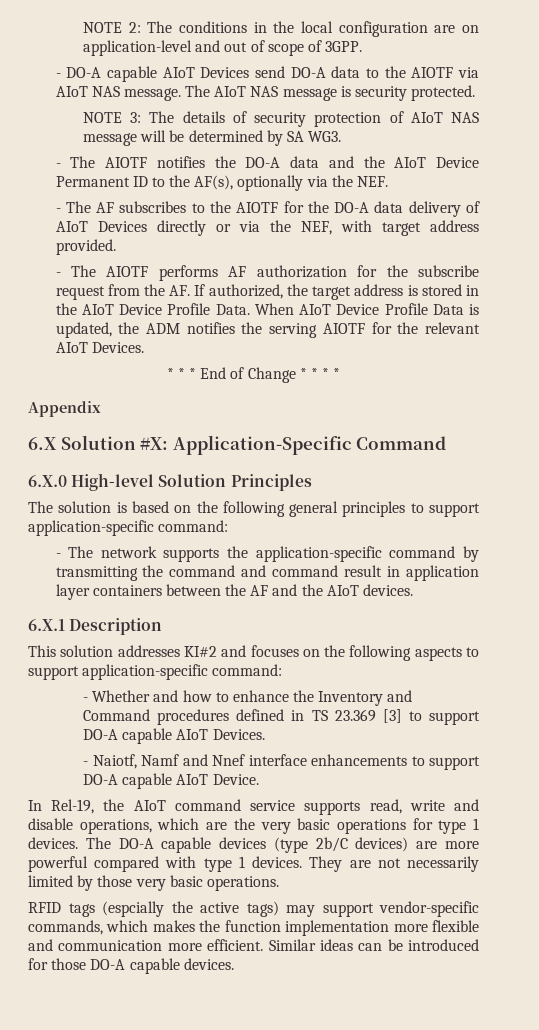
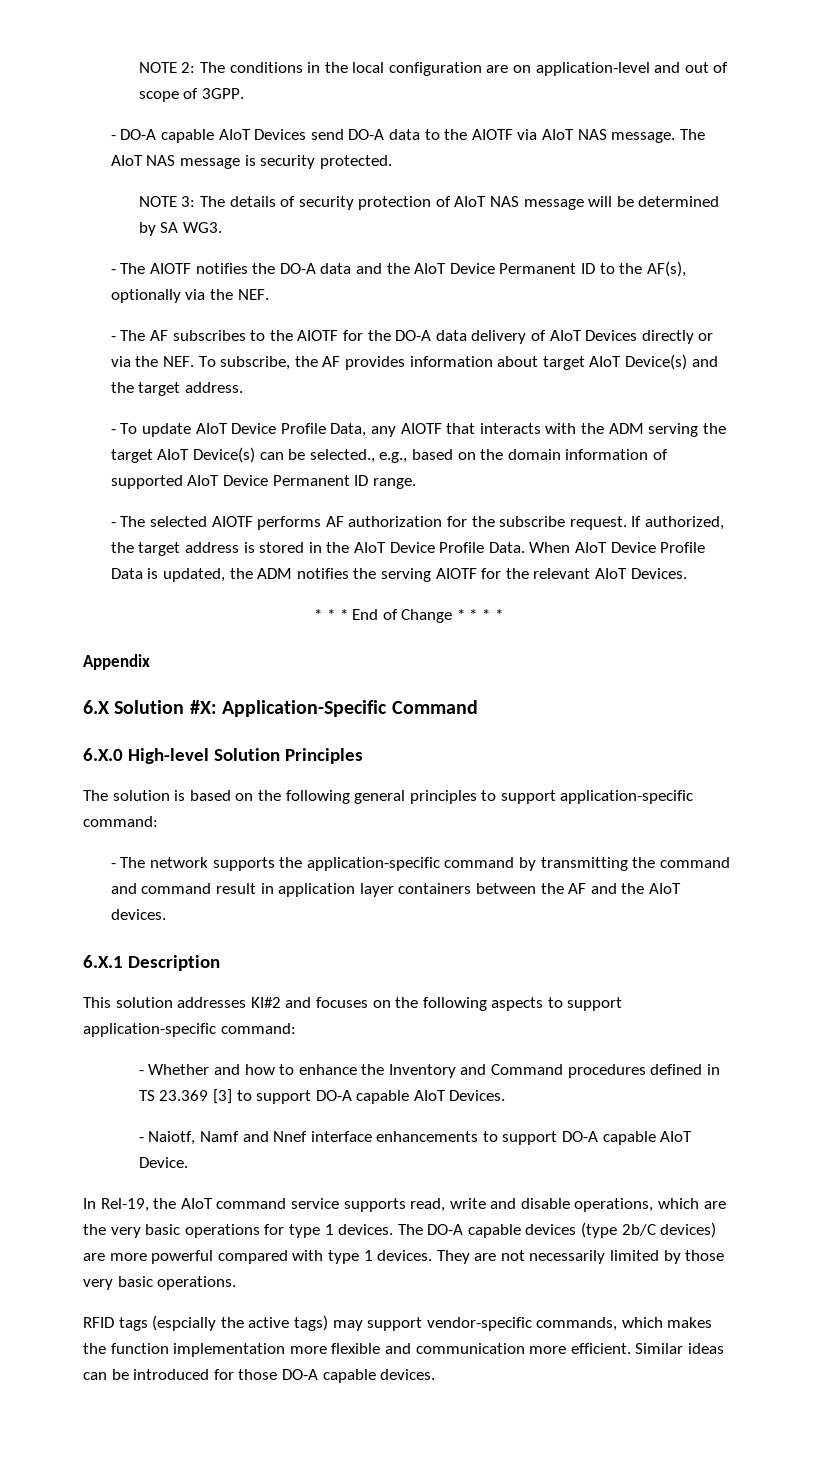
[300,220,479,236] [55,239,116,255] [55,265,96,277] NEF, with target address provided. // - The -> [163,354,718,370] [110,382,244,396] [110,423,726,437] [110,447,668,463] [110,475,416,489] [110,516,208,527] NEF. To subscribe, the AF provides information about target AIoT Device(s) and the target address. // - To update AIoT Device Profile Data, any AIOTF that interacts with the ADM serving the target AIoT Device(s) can be selected., e.g., based on the domain information of supported AIoT Device Permanent ID range. // - The selected
[55,284,191,300] request from the AF. -> [569,516,627,530] request.

